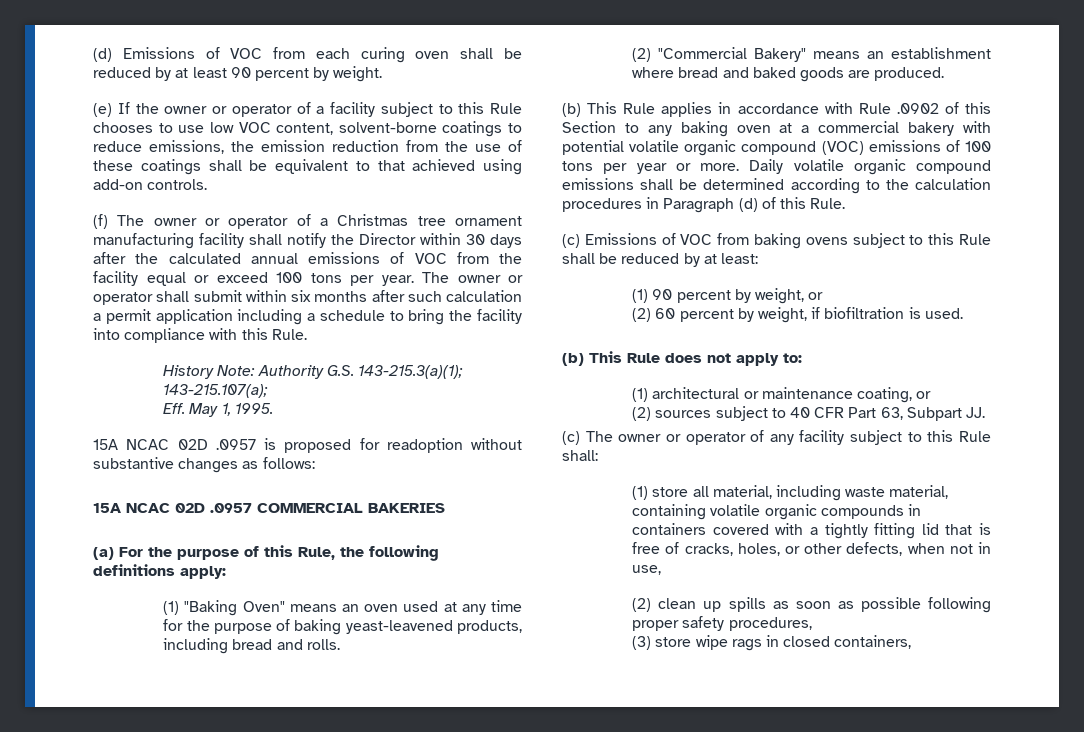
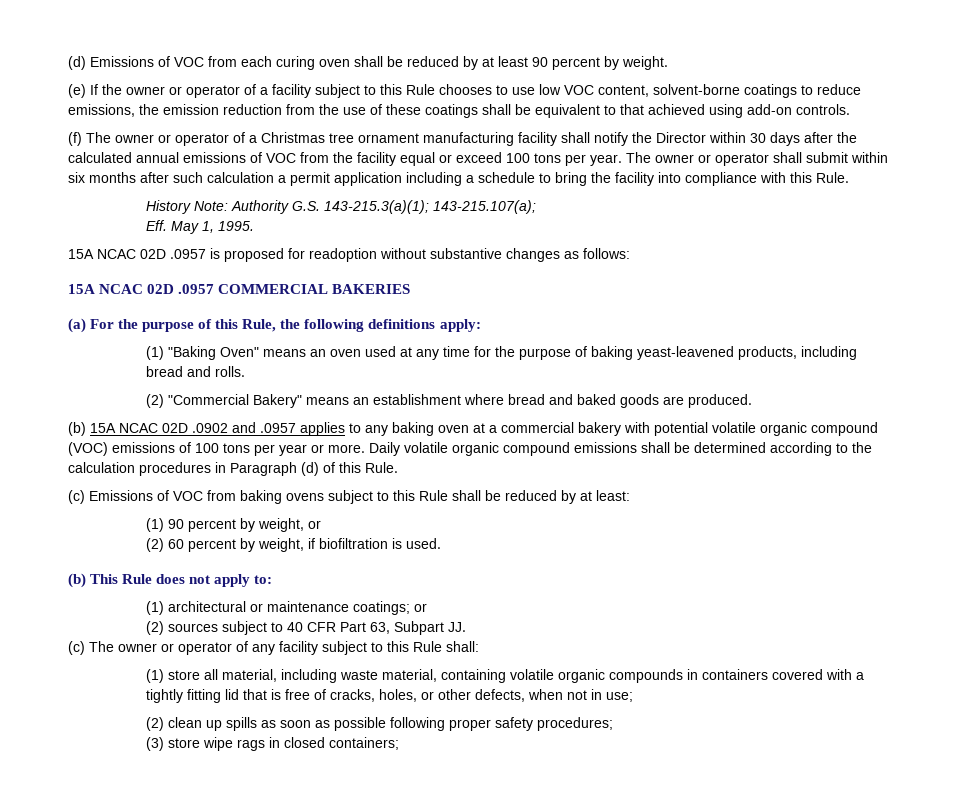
[587,102,992,117] [562,121,616,133] This Rule applies in accordance with Rule .0902 of this Section -> [90,422,345,436] 15A NCAC 02D .0902 and .0957 applies
[856,387,912,403] coating, -> [353,601,411,615] coatings;
[632,565,662,575] use, -> [606,692,634,702] use;
[728,617,812,631] procedures, -> [537,717,614,731] procedures;
[834,635,912,649] containers, -> [329,737,400,750] containers;

